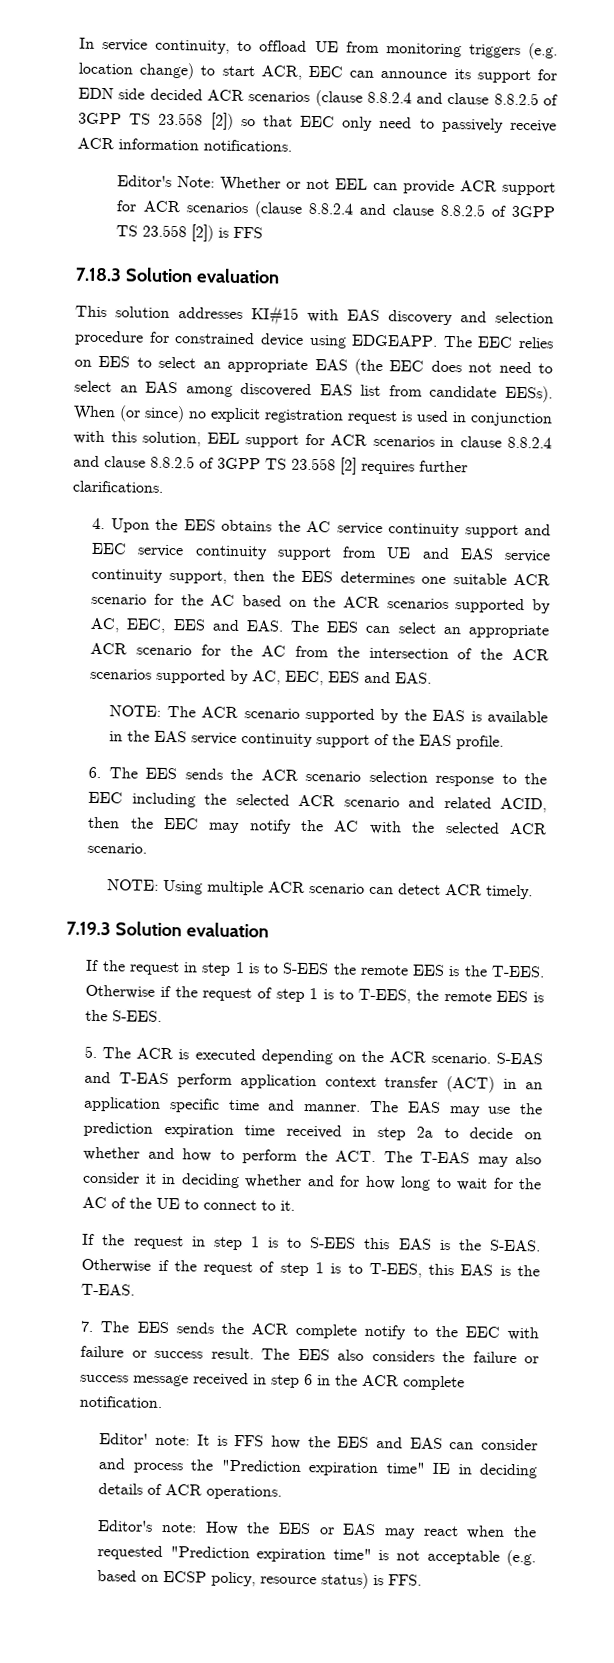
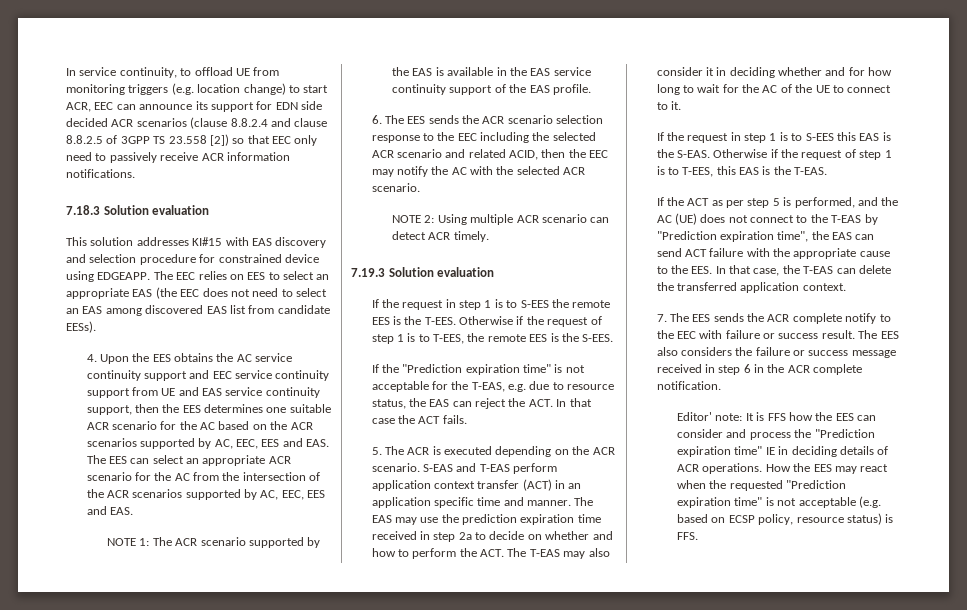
[117,175,556,196] [116,200,555,218] [116,224,264,242] // Editor's Note: Whether or not EEL can provide ACR support for ACR scenarios (clause 8.8.2.4 and clause 8.8.2.5 of 3GPP TS 23.558 [2]) is FFS -> (135, 173) none
[73,405,553,427] [73,430,552,449] [73,455,468,475] [72,480,163,493] When (or since) no explicit registration request is used in conjunction with this solution, EEL support for ACR scenarios in clause 8.8.2.4 and clause 8.8.2.5 of 3GPP TS 23.558 [2] requires further clarifications. -> (96, 327) none
[109,705,162,717] NOTE: -> [107,538,150,546] NOTE 1:
[107,879,160,891] NOTE: -> [392,215,435,223] NOTE 2:
(163, 1016) none -> [371,364,585,375] [371,381,615,392] [371,398,592,409] [371,415,467,424] // If the "Prediction expiration time" is not acceptable for the T-EAS, e.g. due to resource status, the EAS can reject the ACT. In that case the ACT fails.
(136, 1289) none -> [656,197,899,208] [656,213,878,225] [656,231,875,242] [656,248,890,259] [656,265,891,276] [656,282,846,293] // If the ACT as per step 5 is performed, and the AC (UE) does not connect to the T-EAS by "Prediction expiration time", the EAS can send ACT failure with the appropriate cause to the EES. In that case, the T-EAS can delete the transferred application context.
[375,1437,443,1449] and EAS -> (854, 417) none
[97,1520,198,1533] // Editor's note: -> (763, 468) none
[318,1523,377,1536] or EAS -> (832, 468) none

